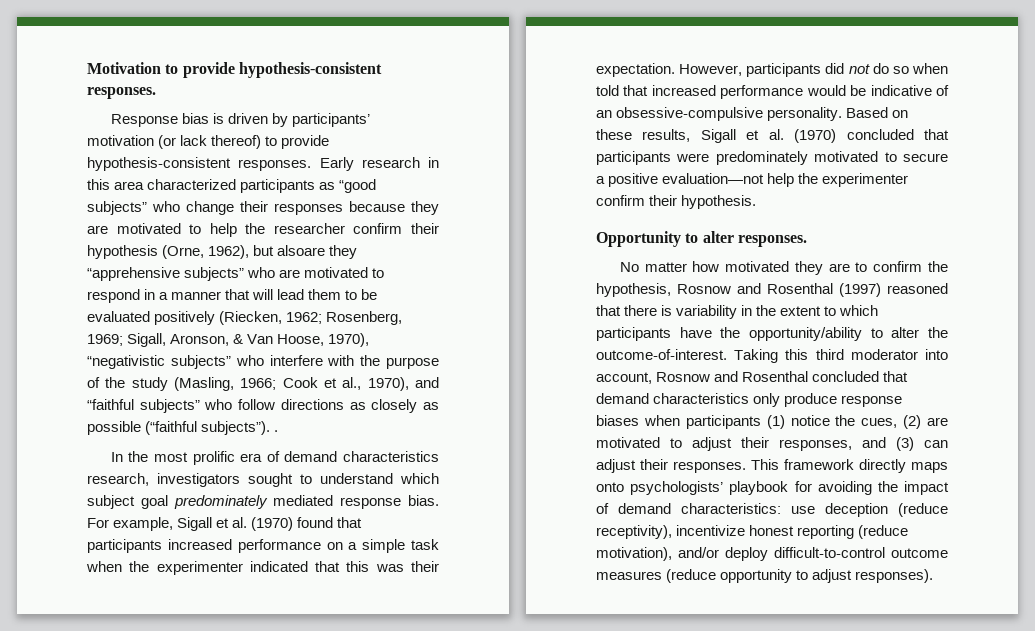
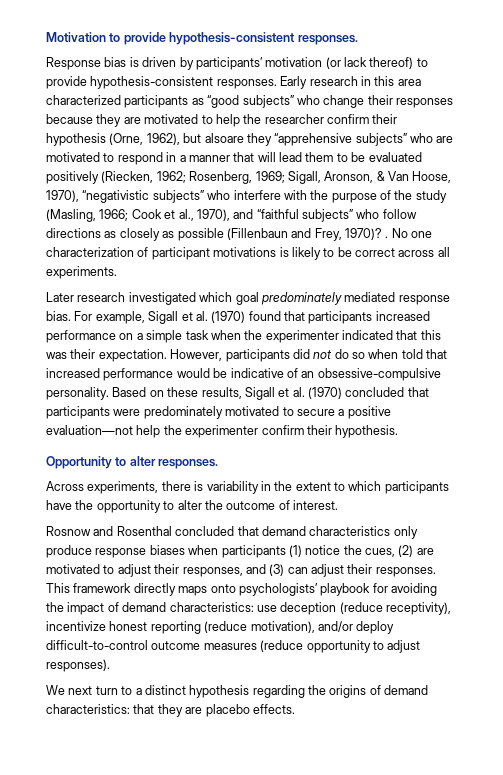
[145,421,279,435] [110,451,439,465] [87,473,439,487] [87,495,135,509] (“faithful subjects”). . // In the most prolific era of demand characteristics research, investigators sought to understand which subject -> [226,228,433,241] [46,247,450,260] [46,266,117,279] [46,292,233,305] (Fillenbaun and Frey, 1970)? . No one characterization of participant motivations is likely to be correct across all experiments. // Later research investigated which
[619,261,948,275] [596,283,948,297] [596,305,621,316] No matter how motivated they are to confirm the hypothesis, Rosnow and Rosenthal (1997) reasoned that -> [46,481,159,494] Across experiments,
[749,327,862,341] opportunity/ability -> [96,500,161,513] opportunity
[596,349,948,363] [596,372,652,384] outcome-of-interest. Taking this third moderator into account, -> [226,500,338,510] outcome of interest. //
(934, 576) none -> [46,685,429,698] [46,704,295,717] // We next turn to a distinct hypothesis regarding the origins of demand characteristics: that they are placebo effects.

